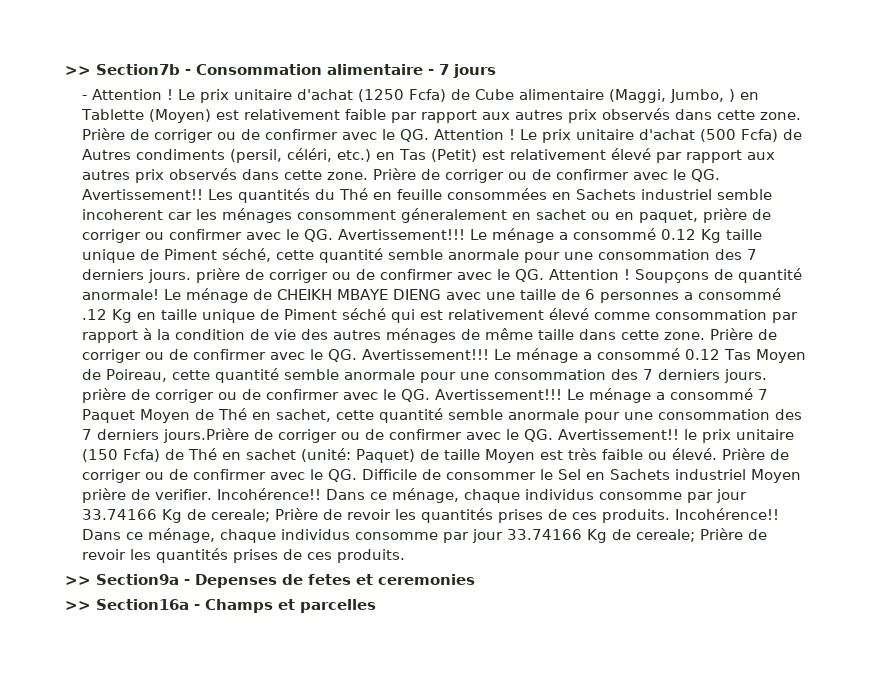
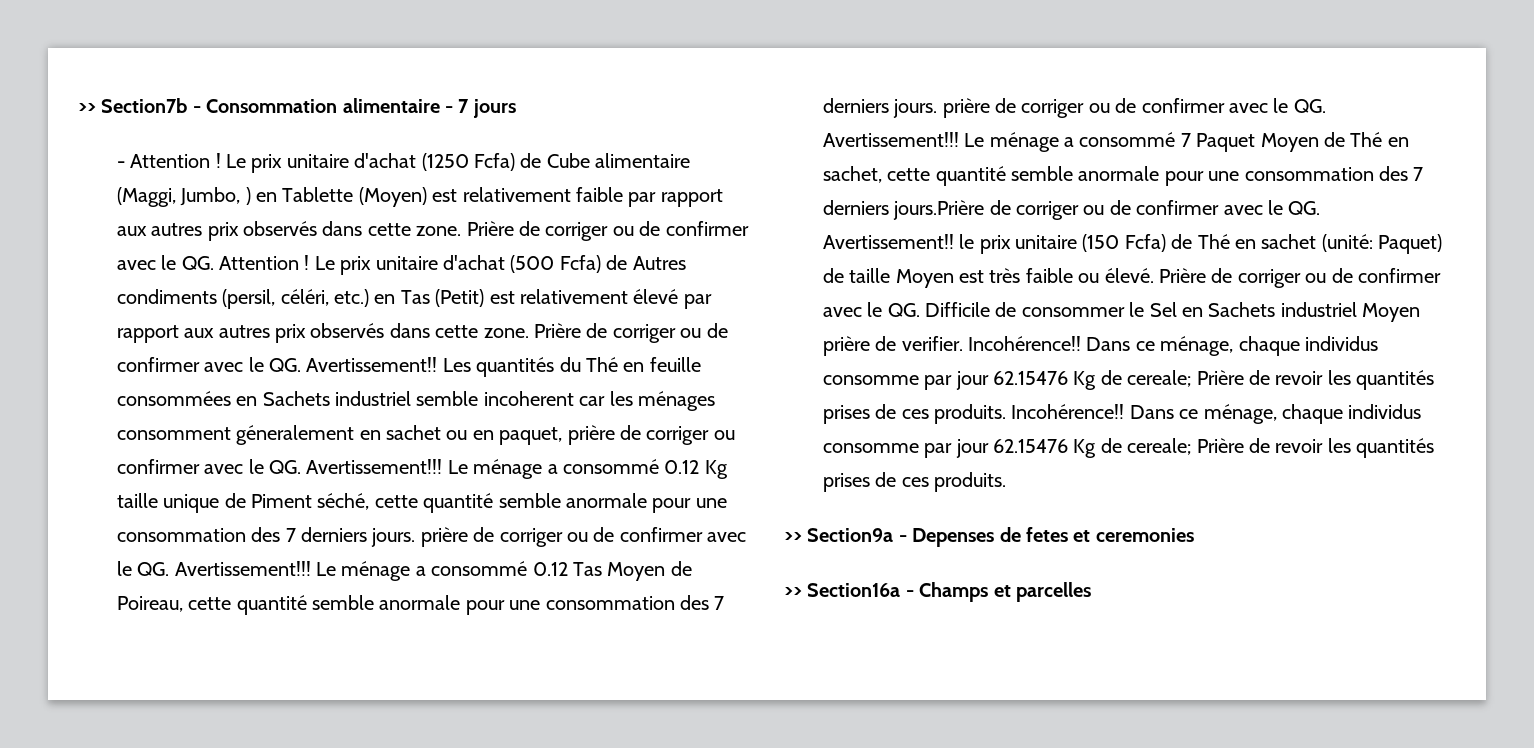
[549,268,803,283] [82,288,782,303] [82,308,799,323] [82,328,778,343] [82,349,358,363] Attention ! Soupçons de quantité anormale! Le ménage de CHEIKH MBAYE DIENG avec une taille de 6 personnes a consommé .12 Kg en taille unique de Piment séché qui est relativement élevé comme consommation par rapport à la condition de vie des autres ménages de même taille dans cette zone. Prière de corriger ou de confirmer avec le QG. -> (170, 569) none
[82,509,158,520] 33.74166 -> [992,371,1068,385] 62.15476
[507,529,583,540] 33.74166 -> [992,439,1068,453] 62.15476

